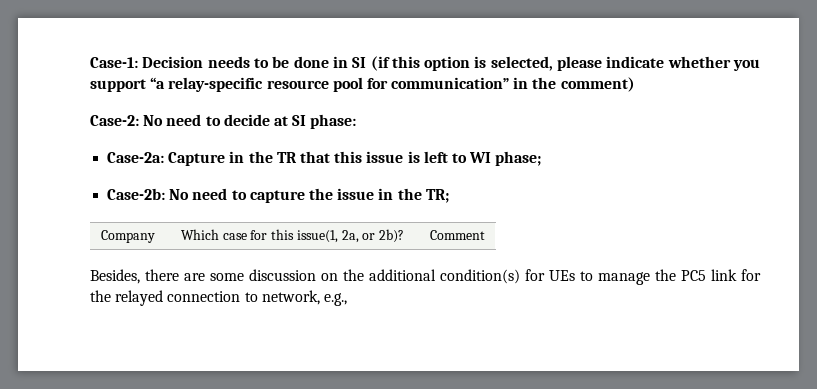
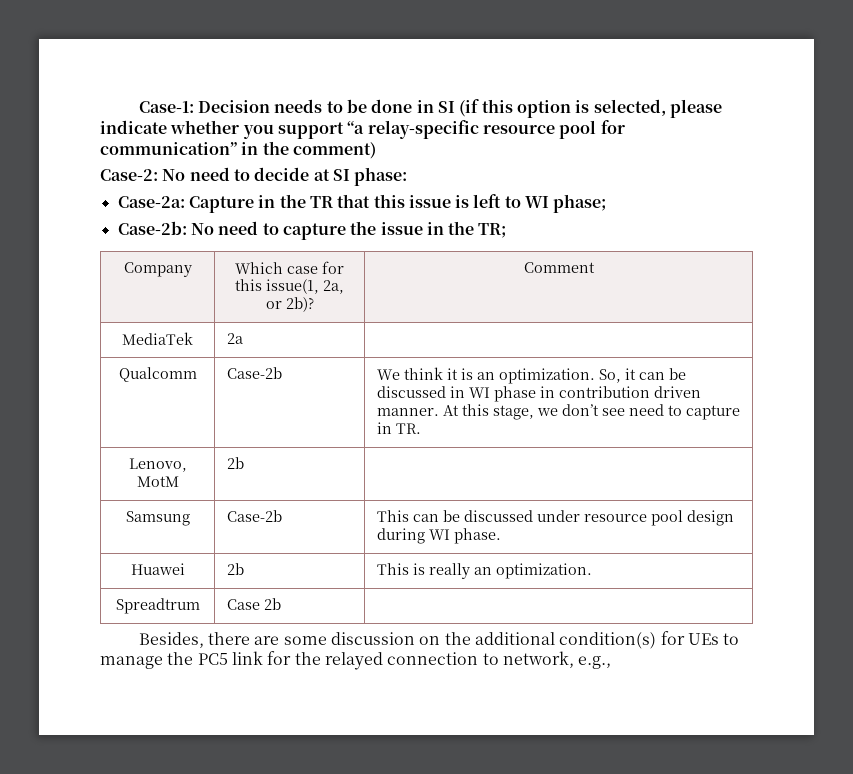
(485, 235) none -> [122,332,193,345] [226,333,243,344] [118,367,197,382] [226,367,282,379] [376,367,686,384] [376,386,701,402] [376,404,740,420] [376,422,421,434] [128,458,187,472] [136,476,179,487] [226,457,244,469] [125,511,190,526] [226,510,282,522] [376,510,734,526] [376,528,501,544] [130,563,185,575] [226,563,244,575] [376,563,592,579] [115,598,200,614] [226,598,281,610] // MediaTek | 2a | // Qualcomm | Case-2b | We think it is an optimization. So, it can be discussed in WI phase in contribution driven manner. At this stage, we don’t see need to capture in TR. // Lenovo, MotM | 2b | // Samsung | Case-2b | This can be discussed under resource pool design during WI phase. // Huawei | 2b | This is really an optimization. // Spreadtrum | Case 2b |

